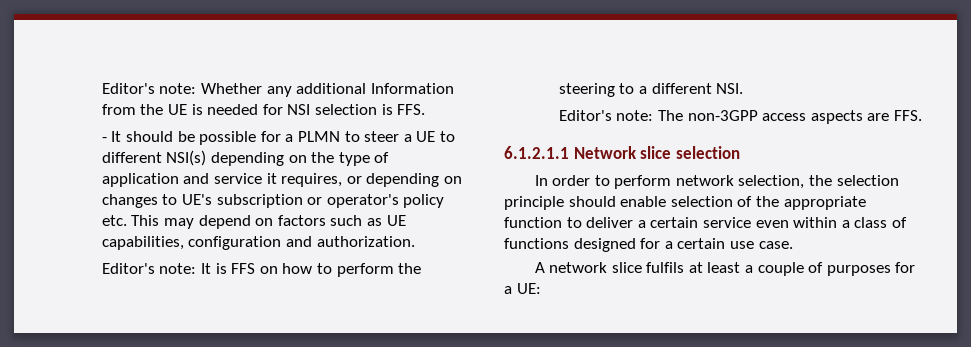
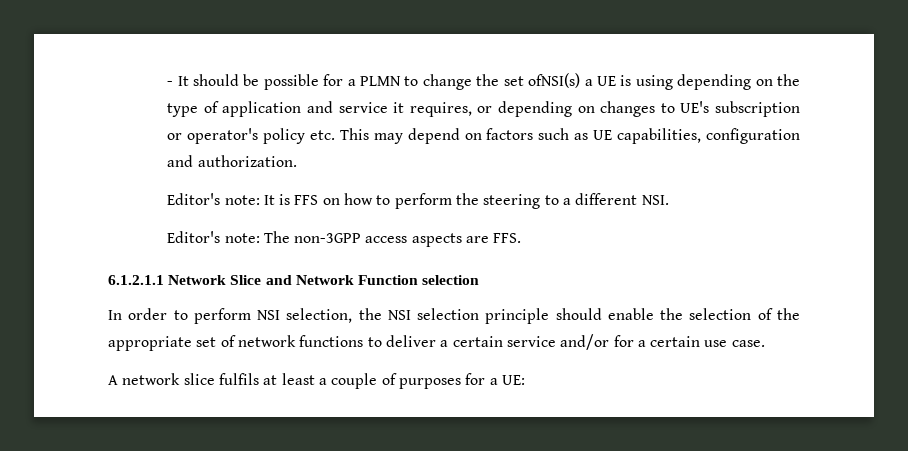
[101,83,454,97] [101,104,426,115] Editor's note: Whether any additional Information from the UE is needed for NSI selection is FFS. // -> (167, 83) none
[364,131,455,142] [101,150,207,166] steer a UE to different NSI(s) -> [422,73,673,90] change the set ofNSI(s) a UE is using
[640,146,672,159] slice -> [230,275,418,285] Slice and Network Function
[675,175,734,186] network -> [257,310,281,320] NSI
(833, 180) none -> [387,310,411,320] NSI
(667, 201) none -> [660,308,684,320] the
[504,217,562,228] function -> [196,335,364,347] set of network functions
[755,217,907,228] [504,238,636,252] even within a class of functions designed -> [560,334,610,350] and/or

